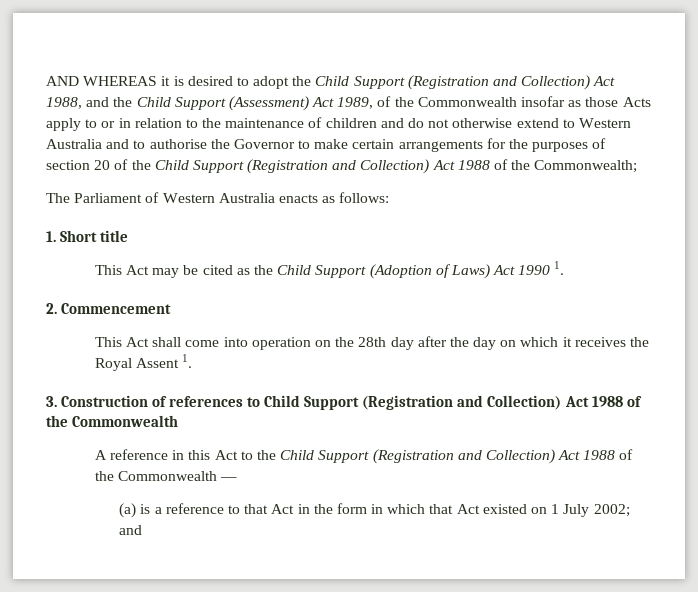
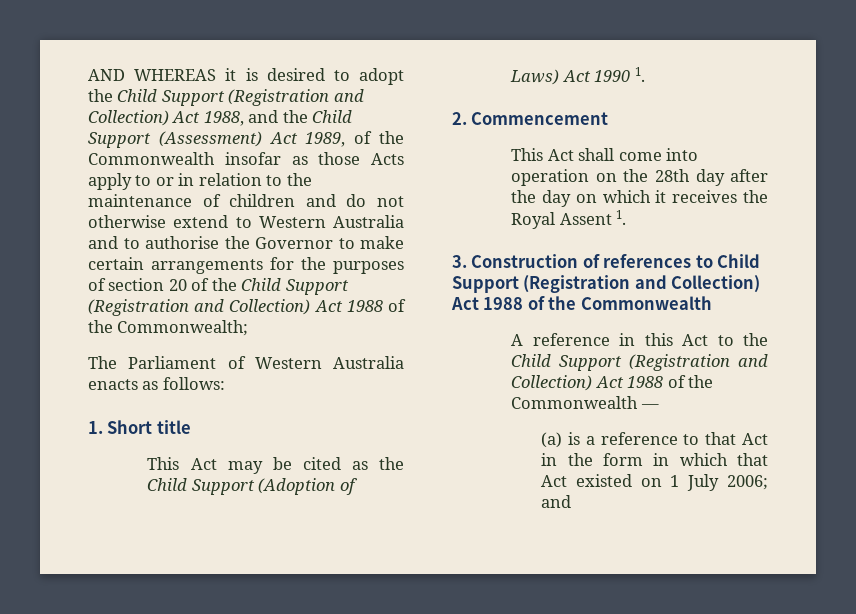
[593,504,630,517] 2002; -> [727,475,768,490] 2006;

